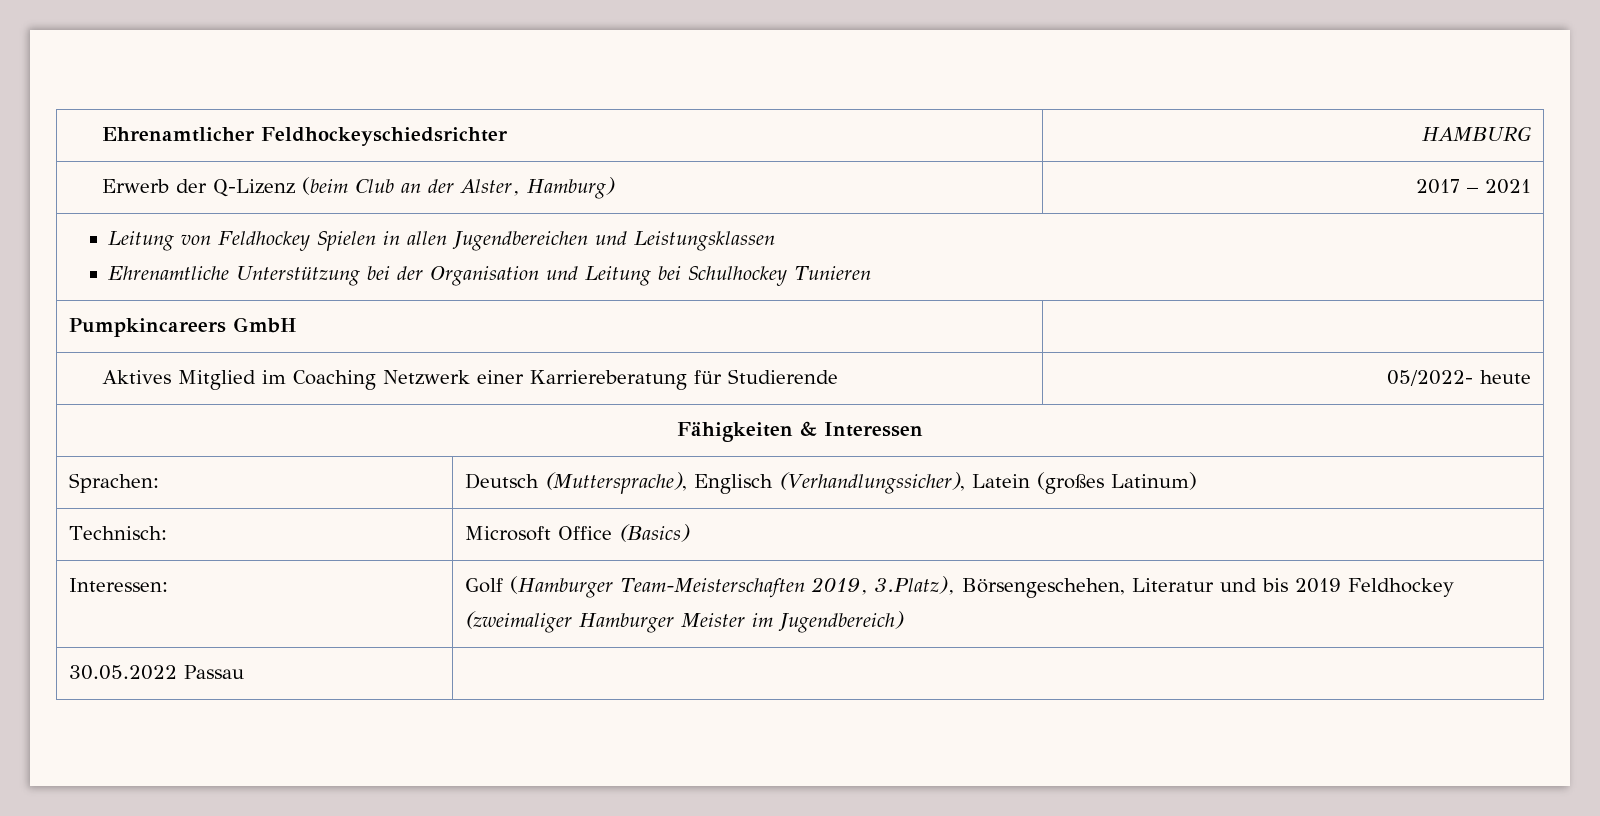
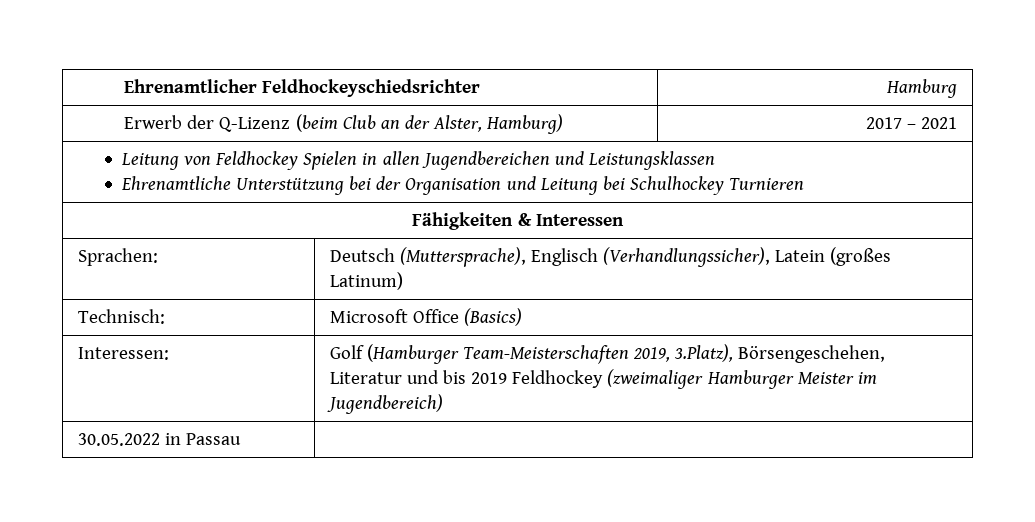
[1421,126,1531,142] HAMBURG -> [886,79,958,98] Hamburg
[793,266,871,280] [69,317,297,337] [101,369,838,390] [1386,370,1531,386] Tunieren // Pumpkincareers GmbH | // Aktives Mitglied im Coaching Netzwerk einer Karriereberatung für Studierende | 05/2022- heute -> [729,178,805,190] Turnieren
(178, 672) none -> [164,433,181,445] in

